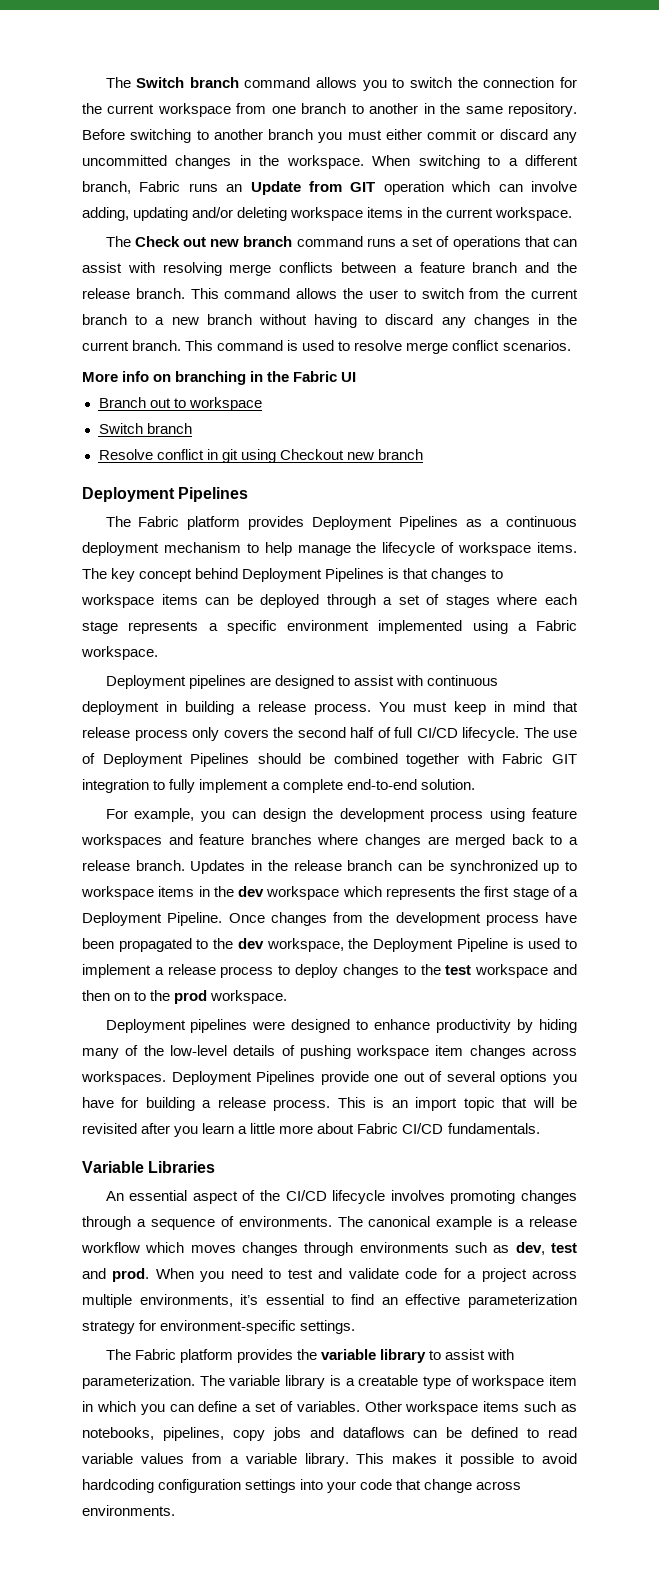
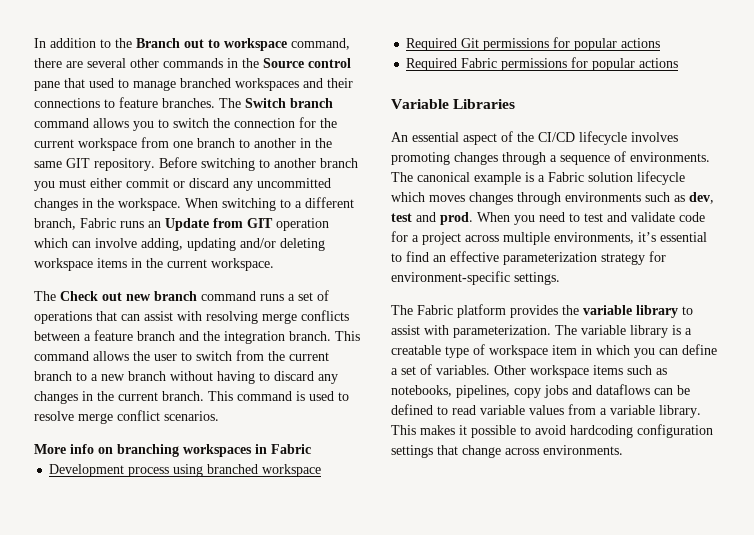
(105, 82) none -> [34,38,350,51] [34,58,351,68] [34,78,353,91] [34,97,215,108] In addition to the Branch out to workspace command, there are several other commands in the Source control pane that used to manage branched workspaces and their connections to feature branches.
(503, 110) none -> [66,158,90,168] GIT
[82,288,130,299] release -> [224,331,285,344] integration
[250,371,357,382] [98,397,262,411] [98,423,192,434] [98,449,423,463] [82,487,249,502] [105,516,577,530] [82,542,578,556] [82,568,504,582] [81,594,577,608] [82,620,577,634] [81,646,158,660] [105,675,498,689] [82,701,578,715] [82,727,577,741] [82,753,577,767] [82,779,476,793] [105,808,577,822] [81,834,579,848] [82,860,578,874] [81,886,578,900] [82,912,577,926] [82,938,578,952] [82,964,577,978] [82,990,288,1004] [105,1019,577,1033] [82,1045,577,1059] [81,1071,577,1085] [82,1097,577,1111] [82,1123,540,1137] in the Fabric UI // Branch out to workspace // Switch branch // Resolve conflict in git using Checkout new branch // Deployment Pipelines // The Fabric platform provides Deployment Pipelines as a continuous deployment mechanism to help manage the lifecycle of workspace items. The key concept behind Deployment Pipelines is that changes to workspace items can be deployed through a set of stages where each stage represents a specific environment implemented using a Fabric workspace. // Deployment pipelines are designed to assist with continuous deployment in building a release process. You must keep in mind that release process only covers the second half of full CI/CD lifecycle. The use of Deployment Pipelines should be combined together with Fabric GIT integration to fully implement a complete end-to-end solution. // For example, you can design the development process using feature workspaces and feature branches where changes are merged back to a release branch. Updates in the release branch can be synchronized up to workspace items in the dev workspace which represents the first stage of a Deployment Pipeline. Once changes from the development process have been propagated to the dev workspace, the Deployment Pipeline is used to implement a release process to deploy changes to the test workspace and then on to the prod workspace. // Deployment pipelines were designed to enhance productivity by hiding many of the low-level details of pushing workspace item changes across workspaces. Deployment Pipelines provide one out of several options you have for building a release process. This is an import topic that will be revisited after you learn a little more about Fabric CI/CD fundamentals. -> [183,444,311,457] [49,464,322,477] [406,37,661,51] [406,57,679,71] workspaces in Fabric // Development process using branched workspace // Required Git permissions for popular actions // Required Fabric permissions for popular actions
[528,1216,577,1227] [81,1242,140,1253] release workflow -> [548,171,685,185] Fabric solution lifecycle
[300,1479,393,1493] into your code -> (433, 451) none

